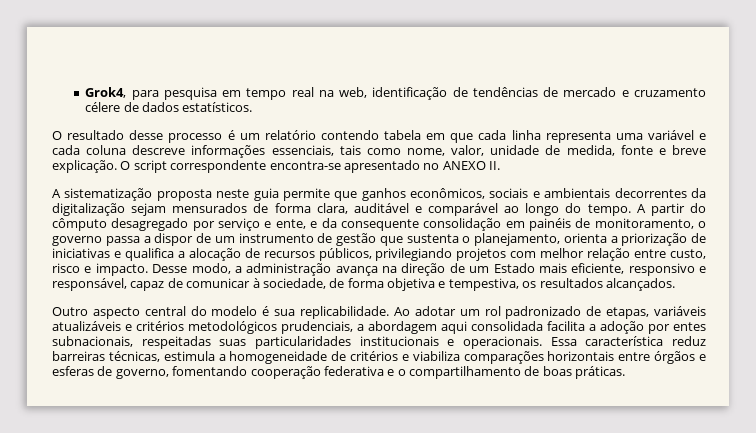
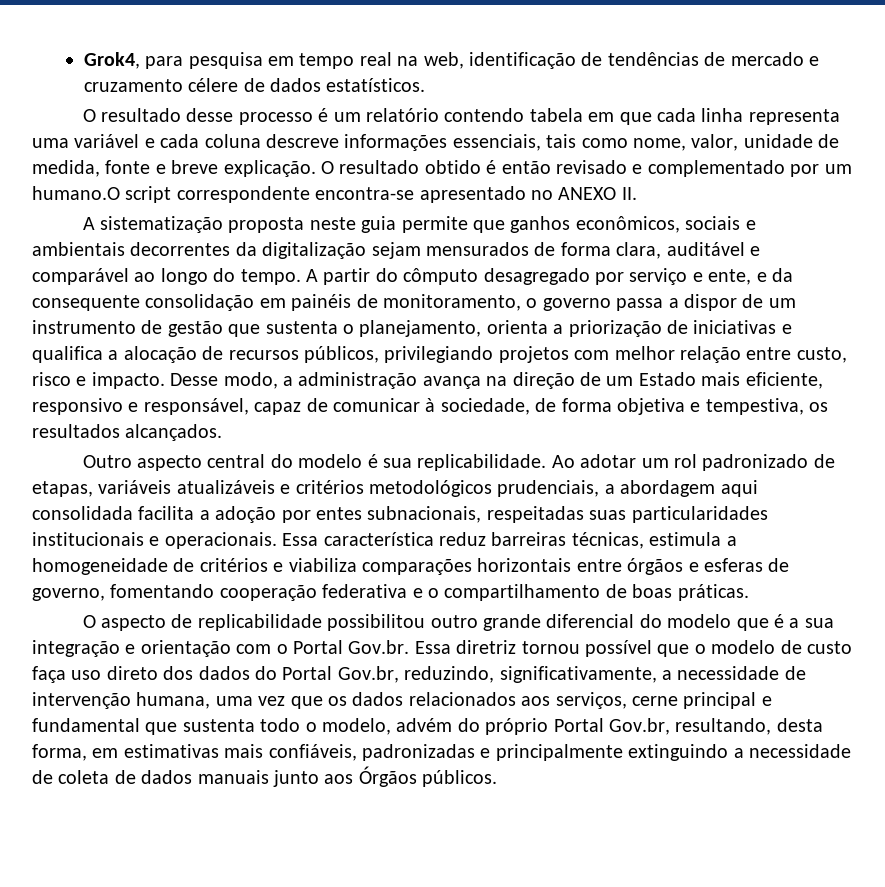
(131, 165) none -> [339,160,852,177] [32,186,120,200] resultado obtido é então revisado e complementado por um humano.O
(626, 372) none -> [82,614,834,631] [32,640,852,657] [32,666,806,683] [32,692,772,709] [32,718,823,735] [32,744,851,761] [32,766,498,787] // O aspecto de replicabilidade possibilitou outro grande diferencial do modelo que é a sua integração e orientação com o Portal Gov.br. Essa diretriz tornou possível que o modelo de custo faça uso direto dos dados do Portal Gov.br, reduzindo, significativamente, a necessidade de intervenção humana, uma vez que os dados relacionados aos serviços, cerne principal e fundamental que sustenta todo o modelo, advém do próprio Portal Gov.br, resultando, desta forma, em estimativas mais confiáveis, padronizadas e principalmente extinguindo a necessidade de coleta de dados manuais junto aos Órgãos públicos.

